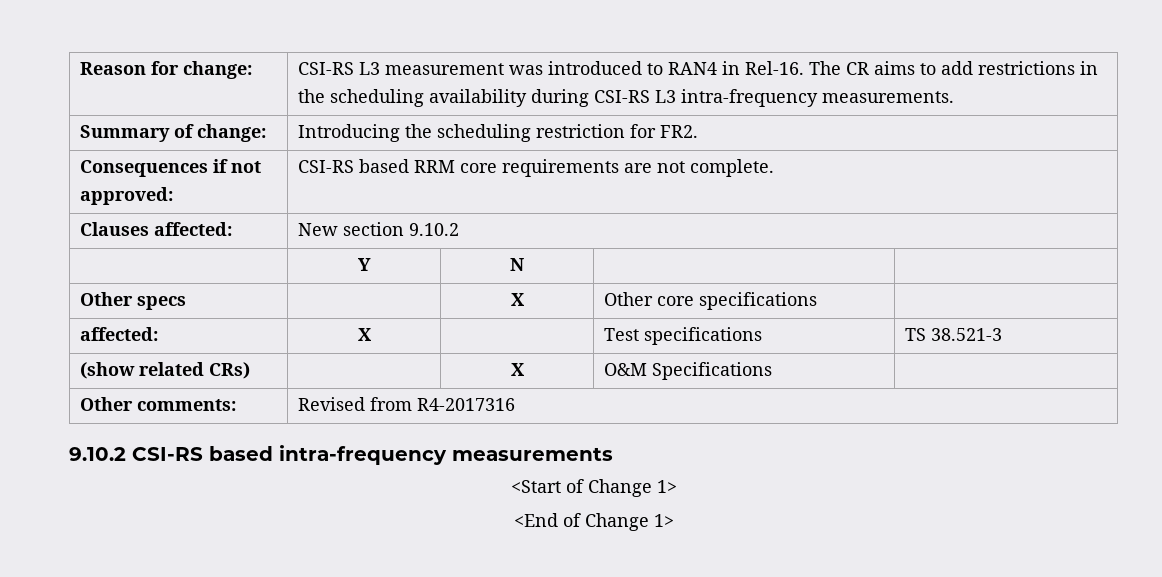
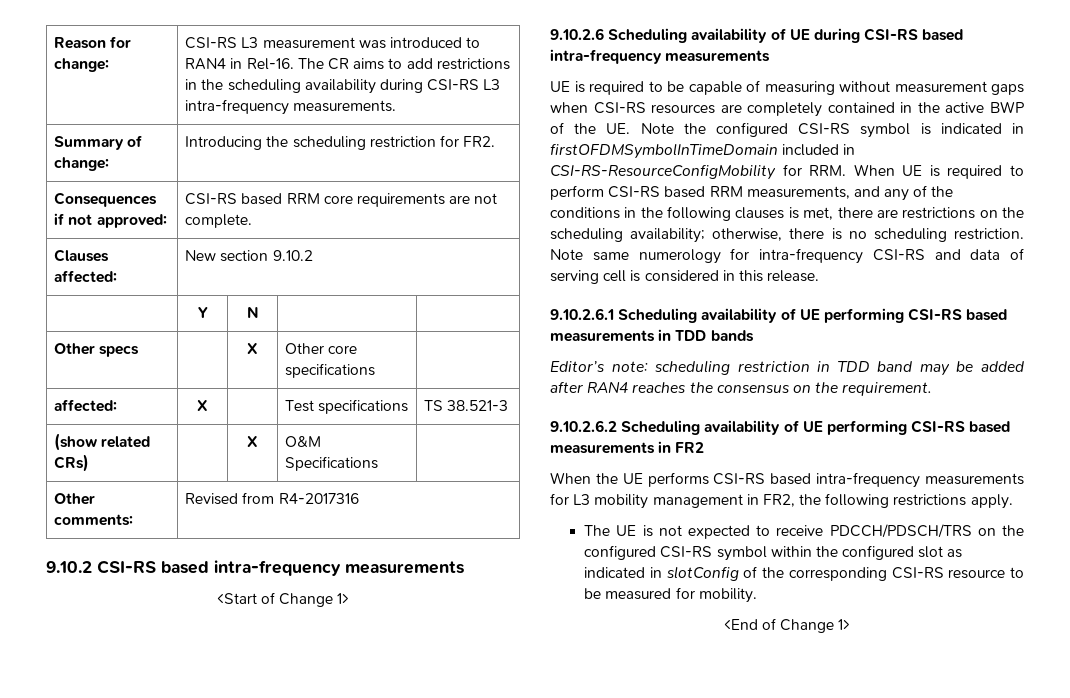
(677, 486) none -> [550,28,964,43] [550,49,771,64] [550,80,1024,95] [550,101,1024,117] [550,122,1024,138] [550,143,856,159] [550,164,1024,180] [550,185,954,201] [550,206,1024,221] [550,228,1024,243] [550,248,1024,264] [550,270,820,284] [550,308,1008,323] [550,329,754,342] [550,360,1024,376] [550,381,933,396] [550,420,1011,435] [550,441,705,454] [550,472,1024,488] [550,493,1013,509] [584,524,1024,539] [584,545,963,561] [584,566,1024,581] [584,587,757,603] // 9.10.2.6 Scheduling availability of UE during CSI-RS based intra-frequency measurements // UE is required to be capable of measuring without measurement gaps when CSI-RS resources are completely contained in the active BWP of the UE. Note the configured CSI-RS symbol is indicated in firstOFDMSymbolInTimeDomain included in CSI-RS-ResourceConfigMobility for RRM. When UE is required to perform CSI-RS based RRM measurements, and any of the conditions in the following clauses is met, there are restrictions on the scheduling availability; otherwise, there is no scheduling restriction. Note same numerology for intra-frequency CSI-RS and data of serving cell is considered in this release. // 9.10.2.6.1 Scheduling availability of UE performing CSI-RS based measurements in TDD bands // Editor’s note: scheduling restriction in TDD band may be added after RAN4 reaches the consensus on the requirement. // 9.10.2.6.2 Scheduling availability of UE performing CSI-RS based measurements in FR2 // When the UE performs CSI-RS based intra-frequency measurements for L3 mobility management in FR2, the following restrictions apply. // The UE is not expected to receive PDCCH/PDSCH/TRS on the configured CSI-RS symbol within the configured slot as indicated in slotConfig of the corresponding CSI-RS resource to be measured for mobility.

